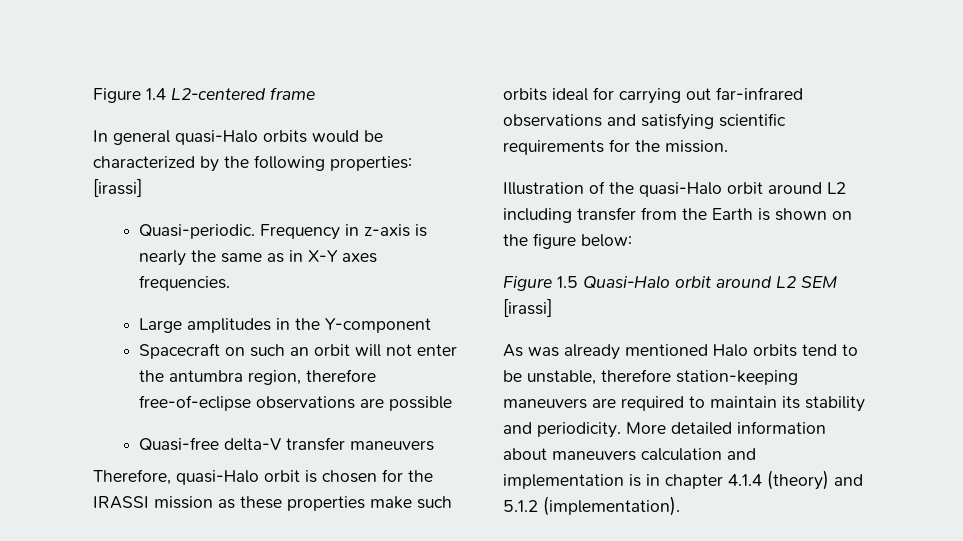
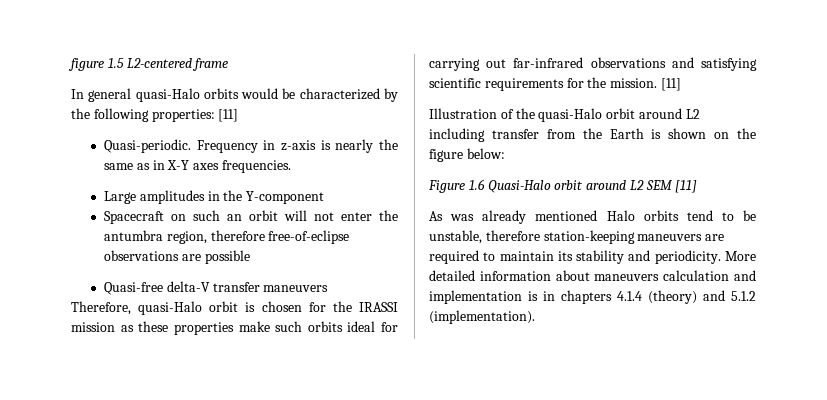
[93,88,166,103] Figure 1.4 -> [68,58,124,71] figure 1.5
[93,179,142,197] [irassi] -> [218,109,239,122] [11]
(728, 146) none -> [660,78,681,91] [11]
[557,276,578,288] 1.5 -> [468,179,485,190] 1.6
[503,299,552,317] [irassi] -> [675,180,698,193] [11]
[665,474,723,489] chapter -> [561,290,612,304] chapters

